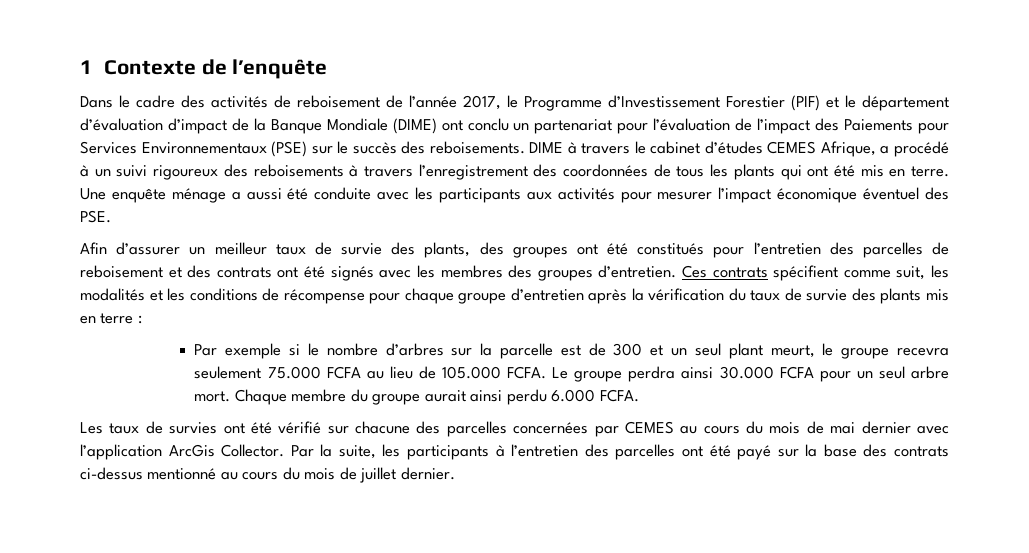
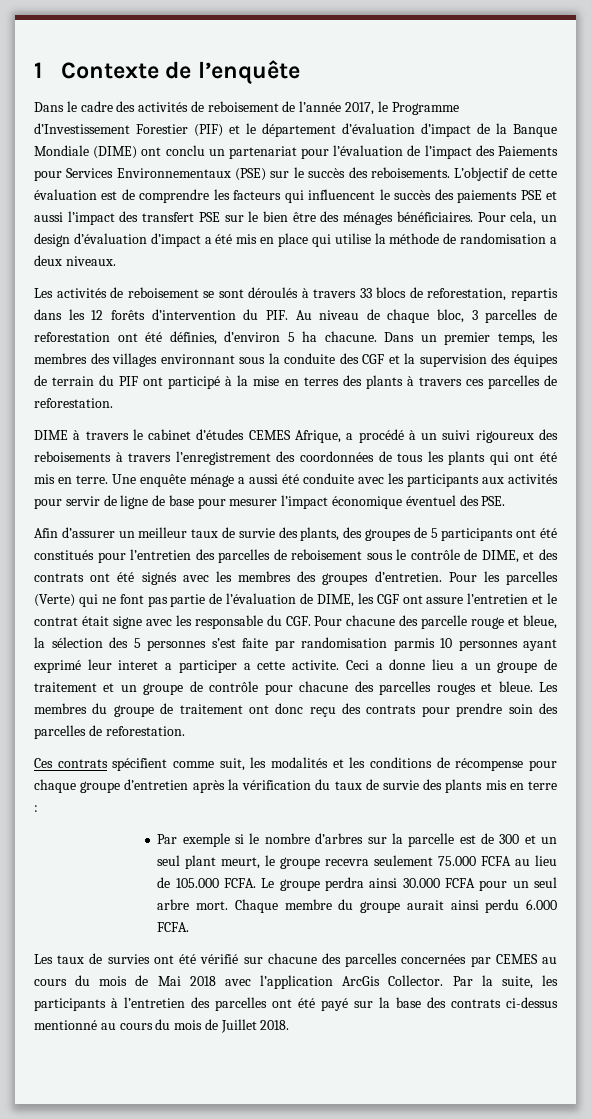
(525, 147) none -> [454,167,557,181] [34,189,557,203] [34,211,557,225] [34,233,557,247] [34,255,116,266] [34,287,559,301] [34,309,558,323] [34,331,558,345] [34,353,559,367] [34,375,557,389] [34,398,113,408] L’objectif de cette évaluation est de comprendre les facteurs qui influencent le succès des paiements PSE et aussi l’impact des transfert PSE sur le bien être des ménages bénéficiaires. Pour cela, un design d’évaluation d’impact a été mis en place qui utilise la méthode de randomisation a deux niveaux. // Les activités de reboisement se sont déroulés à travers 33 blocs de reforestation, repartis dans les 12 forêts d’intervention du PIF. Au niveau de chaque bloc, 3 parcelles de reforestation ont été définies, d’environ 5 ha chacune. Dans un premier temps, les membres des villages environnant sous la conduite des CGF et la supervision des équipes de terrain du PIF ont participé à la mise en terres des plants à travers ces parcelles de reforestation. //
(652, 197) none -> [65,495,226,509] servir de ligne de base pour
(568, 252) none -> [413,527,514,541] de 5 participants
(163, 271) none -> [366,549,519,563] sous le contrôle de DIME,
(677, 271) none -> [448,571,558,585] [34,593,557,607] [34,615,557,629] [34,637,557,651] [34,659,557,673] [34,681,558,695] [34,703,558,717] [34,725,185,739] Pour les parcelles (Verte) qui ne font pas partie de l’évaluation de DIME, les CGF ont assure l’entretien et le contrat était signe avec les responsable du CGF. Pour chacune des parcelle rouge et bleue, la sélection des 5 personnes s’est faite par randomisation parmis 10 personnes ayant exprimé leur interet a participer a cette activite. Ceci a donne lieu a un groupe de traitement et un groupe de contrôle pour chacune des parcelles rouges et bleue. Les membres du groupe de traitement ont donc reçu des contrats pour prendre soin des parcelles de reforestation. //
[830,421,911,434] mai dernier -> [157,976,216,986] Mai 2018
[360,467,455,483] juillet dernier. -> [220,1019,290,1033] Juillet 2018.

